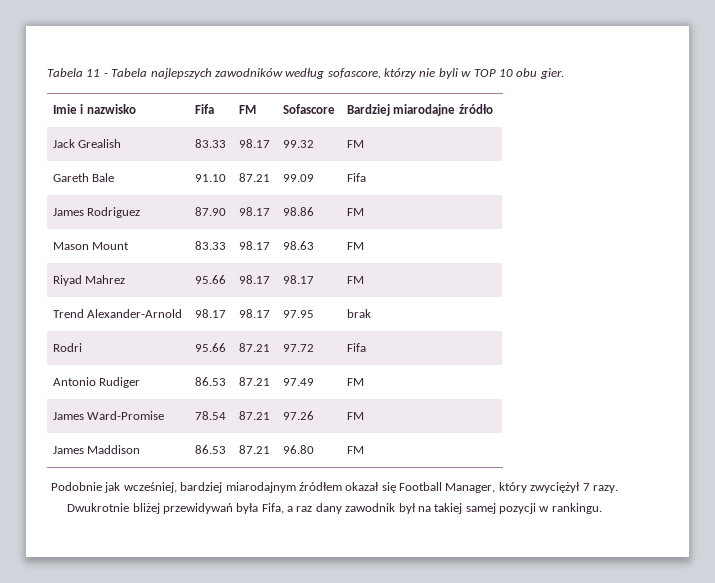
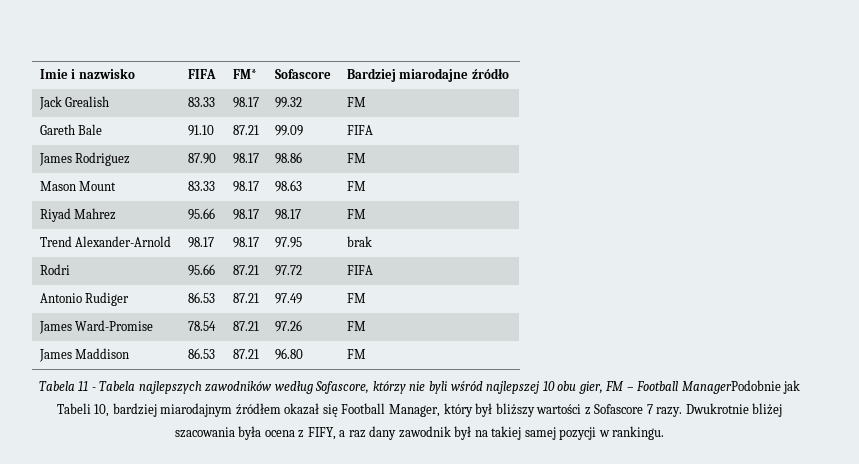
[47,68,564,79] Tabela 11 - Tabela najlepszych zawodników według sofascore, którzy nie byli w TOP 10 obu gier. // -> (39, 74) none
[194,104,214,114] [238,105,256,114] Fifa | FM -> [187,69,216,79] [232,69,257,79] FIFA | FM*
[346,173,366,182] Fifa -> [346,125,373,135] FIFA
[346,343,366,352] Fifa -> [346,265,373,275] FIFA
[51,482,177,493] Podobnie jak wcześniej, -> [38,380,801,394] [56,403,110,417] Tabela 11 - Tabela najlepszych zawodników według Sofascore, którzy nie byli wśród najlepszej 10 obu gier, FM – Football ManagerPodobnie jak Tabeli 10,
[530,482,618,493] [67,503,284,514] zwyciężył 7 razy. Dwukrotnie bliżej przewidywań była Fifa, -> [475,403,783,417] [174,426,336,440] był bliższy wartości z Sofascore 7 razy. Dwukrotnie bliżej szacowania była ocena z FIFY,

